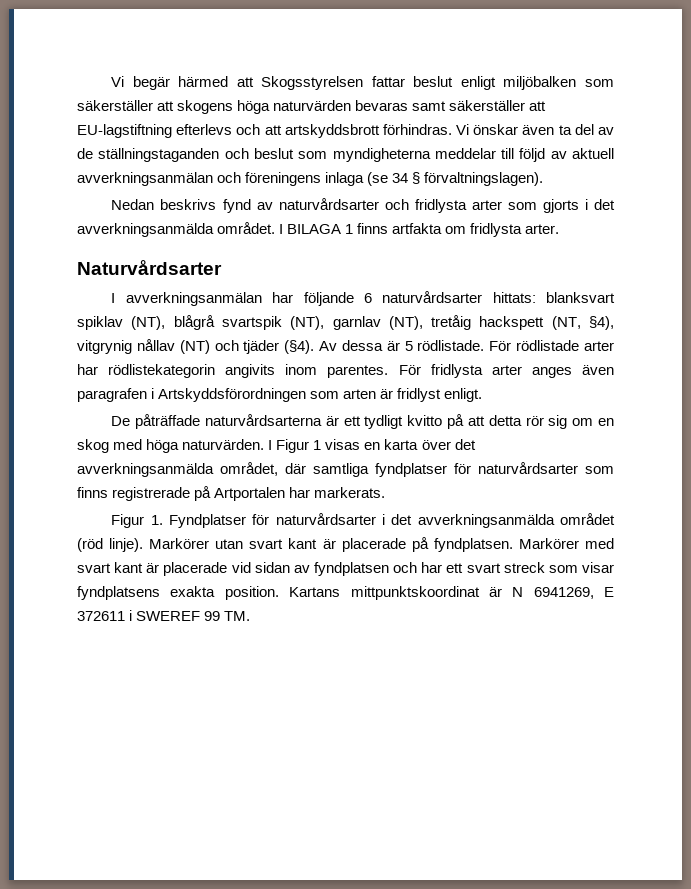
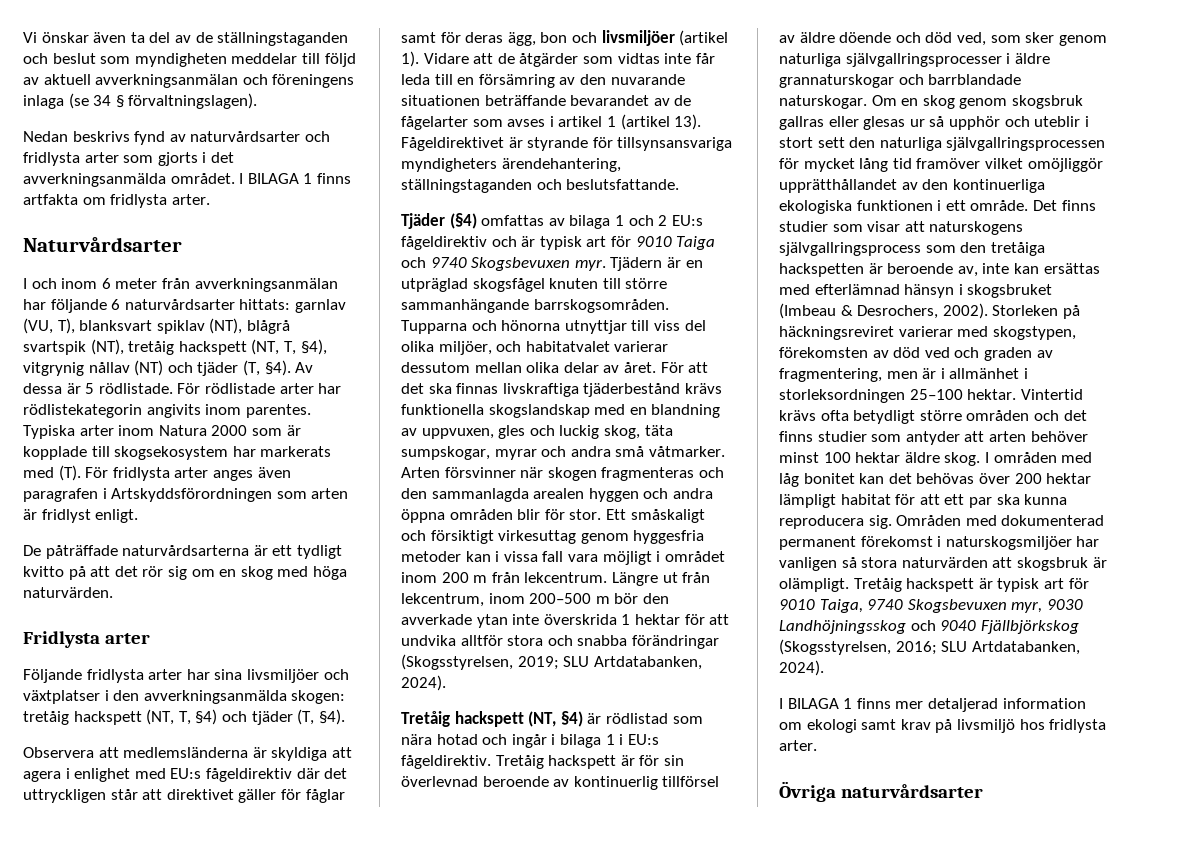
[111,76,614,90] [77,100,547,114] [77,124,470,138] Vi begär härmed att Skogsstyrelsen fattar beslut enligt miljöbalken som säkerställer att skogens höga naturvärden bevaras samt säkerställer att EU-lagstiftning efterlevs och att artskyddsbrott förhindras. Vi -> [23,32,37,43] Vi
[332,148,431,162] myndigheterna -> [134,53,227,67] myndigheten
(116, 298) none -> [31,278,190,289] och inom 6 meter från
(536, 297) none -> [294,299,346,313] [23,318,75,334] garnlav (VU, T),
[332,315,581,330] garnlav (NT), tretåig hackspett (NT, -> [128,339,296,355] tretåig hackspett (NT, T,
[284,340,315,354] (§4). -> [242,360,291,376] (T, §4).
(389, 371) none -> [23,425,301,439] [23,446,332,460] [23,465,81,481] Typiska arter inom Natura 2000 som är kopplade till skogsekosystem har markerats med (T).
[488,415,522,426] detta -> [114,566,138,577] det
[268,439,476,453] [77,462,614,477] [77,486,386,501] [111,513,616,528] [77,537,615,552] [77,562,615,576] [77,586,614,600] [77,610,251,621] I Figur 1 visas en karta över det avverkningsanmälda området, där samtliga fyndplatser för naturvårdsarter som finns registrerade på Artportalen har markerats. // Figur 1. Fyndplatser för naturvårdsarter i det avverkningsanmälda området (röd linje). Markörer utan svart kant är placerade på fyndplatsen. Markörer med svart kant är placerade vid sidan av fyndplatsen och har ett svart streck som visar fyndplatsens exakta position. Kartans mittpunktskoordinat är N 6941269, E 372611 i SWEREF 99 TM. -> [23,631,151,648] [23,669,349,683] [23,690,346,704] [23,709,345,725] [23,747,352,761] [23,768,348,782] [23,789,345,803] [401,30,729,46] [401,51,715,67] [401,74,685,88] [401,95,692,106] [401,114,702,130] [401,137,733,151] [401,158,621,172] [401,179,680,193] [401,213,703,229] [401,236,716,250] [401,257,703,271] [401,278,668,292] [401,299,669,313] [401,320,706,334] [401,341,669,355] [401,362,709,373] [401,383,722,397] [401,404,721,418] [401,425,673,439] [401,446,725,460] [401,467,724,481] [401,488,713,502] [401,509,705,523] [401,530,705,544] [401,551,725,565] [401,572,711,586] [401,593,669,607] [401,614,730,628] [401,635,719,649] [401,654,702,670] [401,675,446,691] [401,711,703,727] [401,734,659,748] [401,755,684,769] [401,776,720,790] [779,32,1107,46] [779,53,1050,67] [779,74,1022,88] [779,95,1083,109] [779,116,1089,130] [779,137,1106,151] [779,158,1103,172] [779,179,1045,193] [779,200,1096,214] [779,221,1024,235] [779,242,1045,256] [779,263,1100,277] [779,284,1053,298] [779,303,1080,319] [779,326,1076,340] [779,347,1053,361] [779,368,1028,382] [779,389,1083,403] [779,410,1087,424] [779,431,1088,445] [779,452,1093,466] [779,473,1092,487] [779,494,1068,508] [779,515,1105,529] [779,536,1100,550] [779,557,1107,571] [779,578,1089,592] [779,599,1083,613] [779,620,1079,634] [779,639,1080,655] [779,660,824,676] [779,698,1086,712] [779,719,1107,733] [779,740,817,751] [779,781,984,802] // Fridlysta arter // Följande fridlysta arter har sina livsmiljöer och växtplatser i den avverkningsanmälda skogen: tretåig hackspett (NT, T, §4) och tjäder (T, §4). // Observera att medlemsländerna är skyldiga att agera i enlighet med EU:s fågeldirektiv där det uttryckligen står att direktivet gäller för fåglar samt för deras ägg, bon och livsmiljöer (artikel 1). Vidare att de åtgärder som vidtas inte får leda till en försämring av den nuvarande situationen beträffande bevarandet av de fågelarter som avses i artikel 1 (artikel 13). Fågeldirektivet är styrande för tillsynsansvariga myndigheters ärendehantering, ställningstaganden och beslutsfattande. // Tjäder (§4) omfattas av bilaga 1 och 2 EU:s fågeldirektiv och är typisk art för 9010 Taiga och 9740 Skogsbevuxen myr. Tjädern är en utpräglad skogsfågel knuten till större sammanhängande barrskogsområden. Tupparna och hönorna utnyttjar till viss del olika miljöer, och habitatvalet varierar dessutom mellan olika delar av året. För att det ska finnas livskraftiga tjäderbestånd krävs funktionella skogslandskap med en blandning av uppvuxen, gles och luckig skog, täta sumpskogar, myrar och andra små våtmarker. Arten försvinner när skogen fragmenteras och den sammanlagda arealen hyggen och andra öppna områden blir för stor. Ett småskaligt och försiktigt virkesuttag genom hyggesfria metoder kan i vissa fall vara möjligt i området inom 200 m från lekcentrum. Längre ut från lekcentrum, inom 200–500 m bör den avverkade ytan inte överskrida 1 hektar för att undvika alltför stora och snabba förändringar (Skogsstyrelsen, 2019; SLU Artdatabanken, 2024). // Tretåig hackspett (NT, §4) är rödlistad som nära hotad och ingår i bilaga 1 i EU:s fågeldirektiv. Tretåig hackspett är för sin överlevnad beroende av kontinuerlig tillförsel av äldre döende och död ved, som sker genom naturliga självgallringsprocesser i äldre grannaturskogar och barrblandade naturskogar. Om en skog genom skogsbruk gallras eller glesas ur så upphör och uteblir i stort sett den naturliga självgallringsprocessen för mycket lång tid framöver vilket omöjliggör upprätthållandet av den kontinuerliga ekologiska funktionen i ett område. Det finns studier som visar att naturskogens självgallringsprocess som den tretåiga hackspetten är beroende av, inte kan ersättas med efterlämnad hänsyn i skogsbruket (Imbeau & Desrochers, 2002). Storleken på häckningsreviret varierar med skogstypen, förekomsten av död ved och graden av fragmentering, men är i allmänhet i storleksordningen 25–100 hektar. Vintertid krävs ofta betydligt större områden och det finns studier som antyder att arten behöver minst 100 hektar äldre skog. I områden med låg bonitet kan det behövas över 200 hektar lämpligt habitat för att ett par ska kunna reproducera sig. Områden med dokumenterad permanent förekomst i naturskogsmiljöer har vanligen så stora naturvärden att skogsbruk är olämpligt. Tretåig hackspett är typisk art för 9010 Taiga, 9740 Skogsbevuxen myr, 9030 Landhöjningsskog och 9040 Fjällbjörkskog (Skogsstyrelsen, 2016; SLU Artdatabanken, 2024). // I BILAGA 1 finns mer detaljerad information om ekologi samt krav på livsmiljö hos fridlysta arter. // Övriga naturvårdsarter

